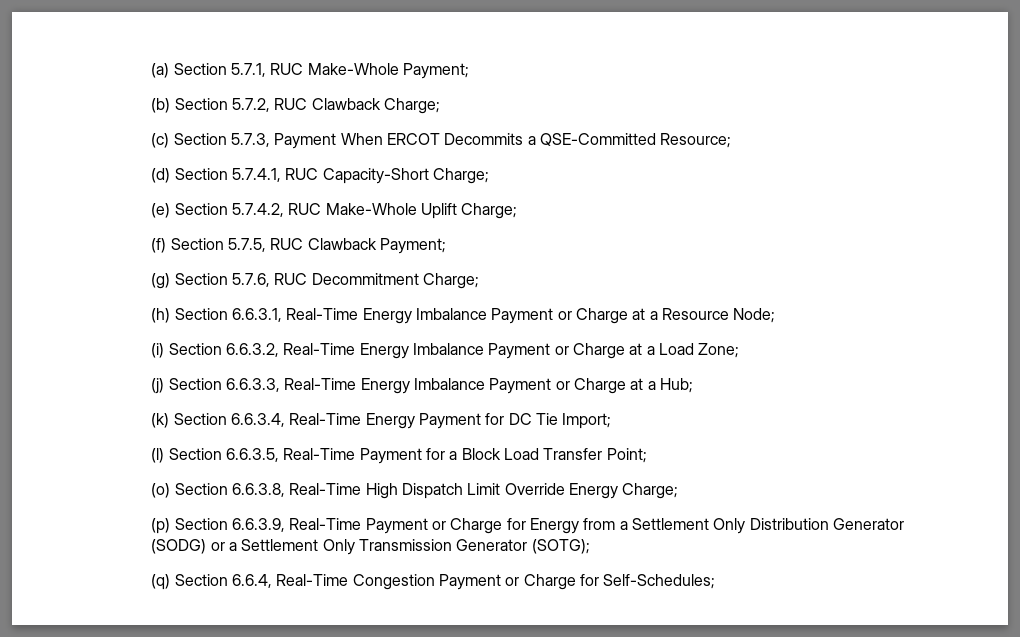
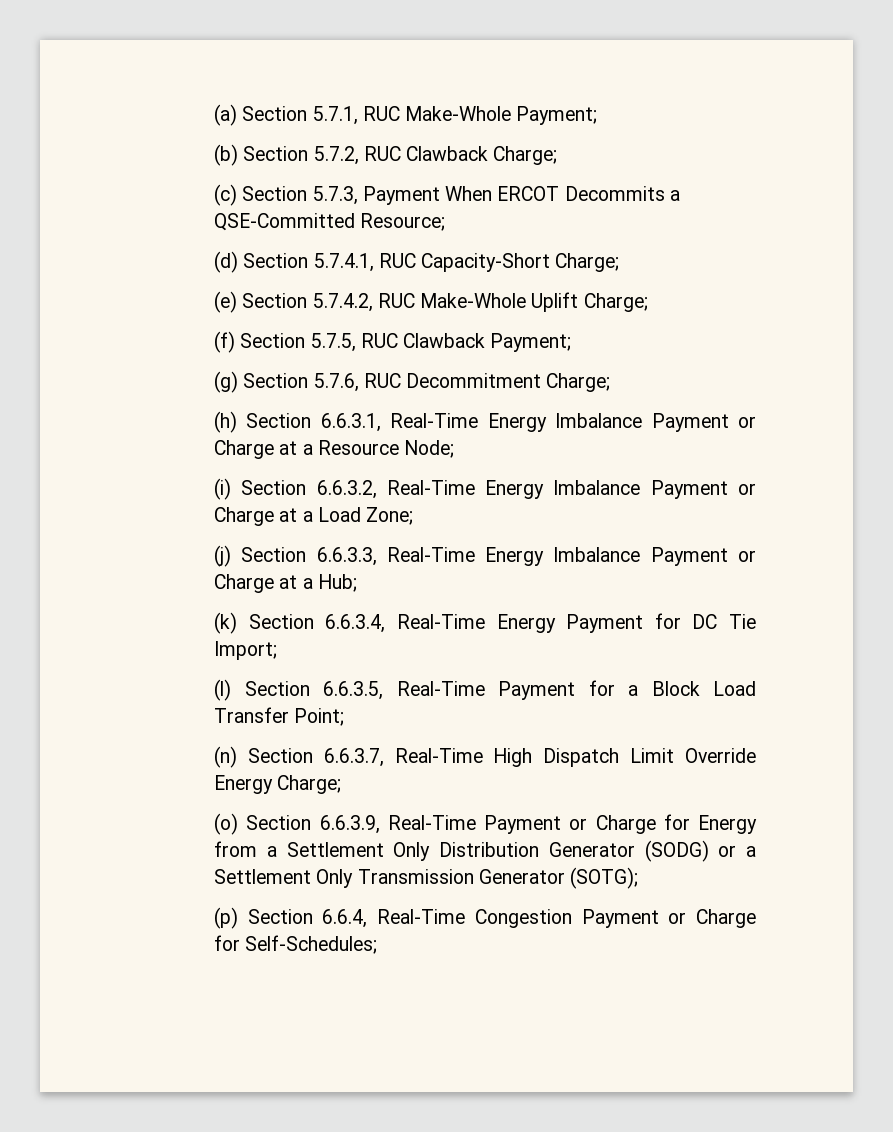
[151,483,286,498] (o) Section 6.6.3.8, -> [214,746,384,768] (n) Section 6.6.3.7,
[151,518,171,534] (p) -> [214,813,239,835] (o)
[151,574,171,590] (q) -> [214,907,239,929] (p)

